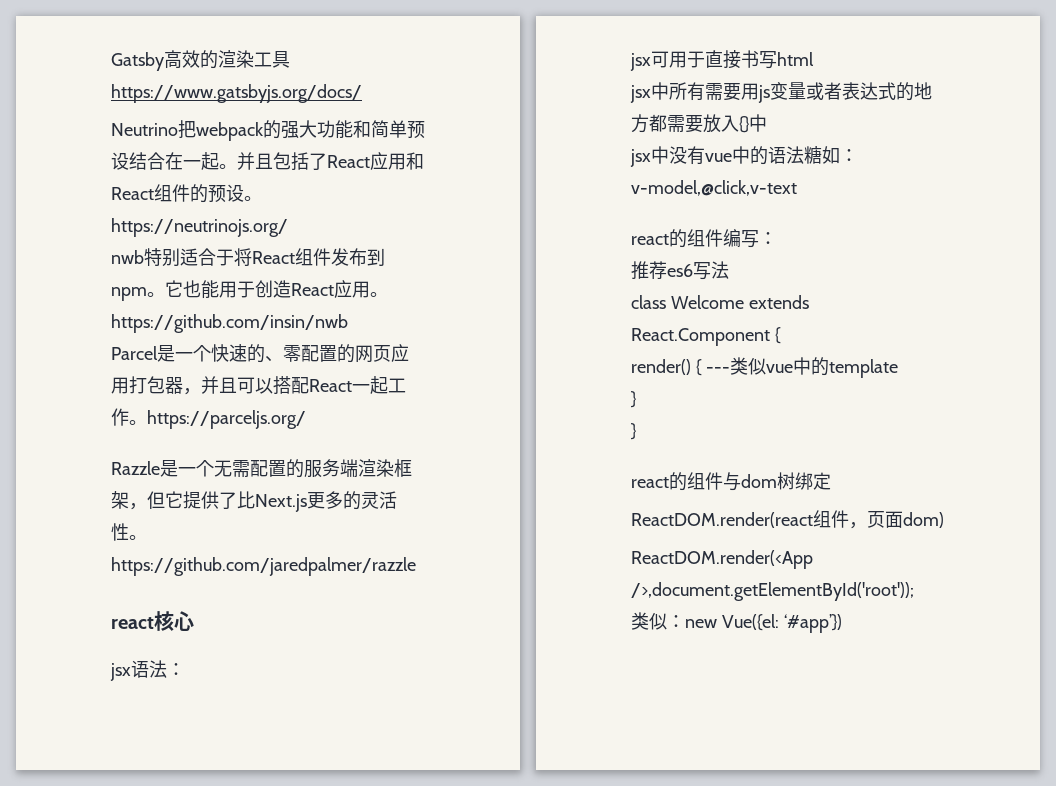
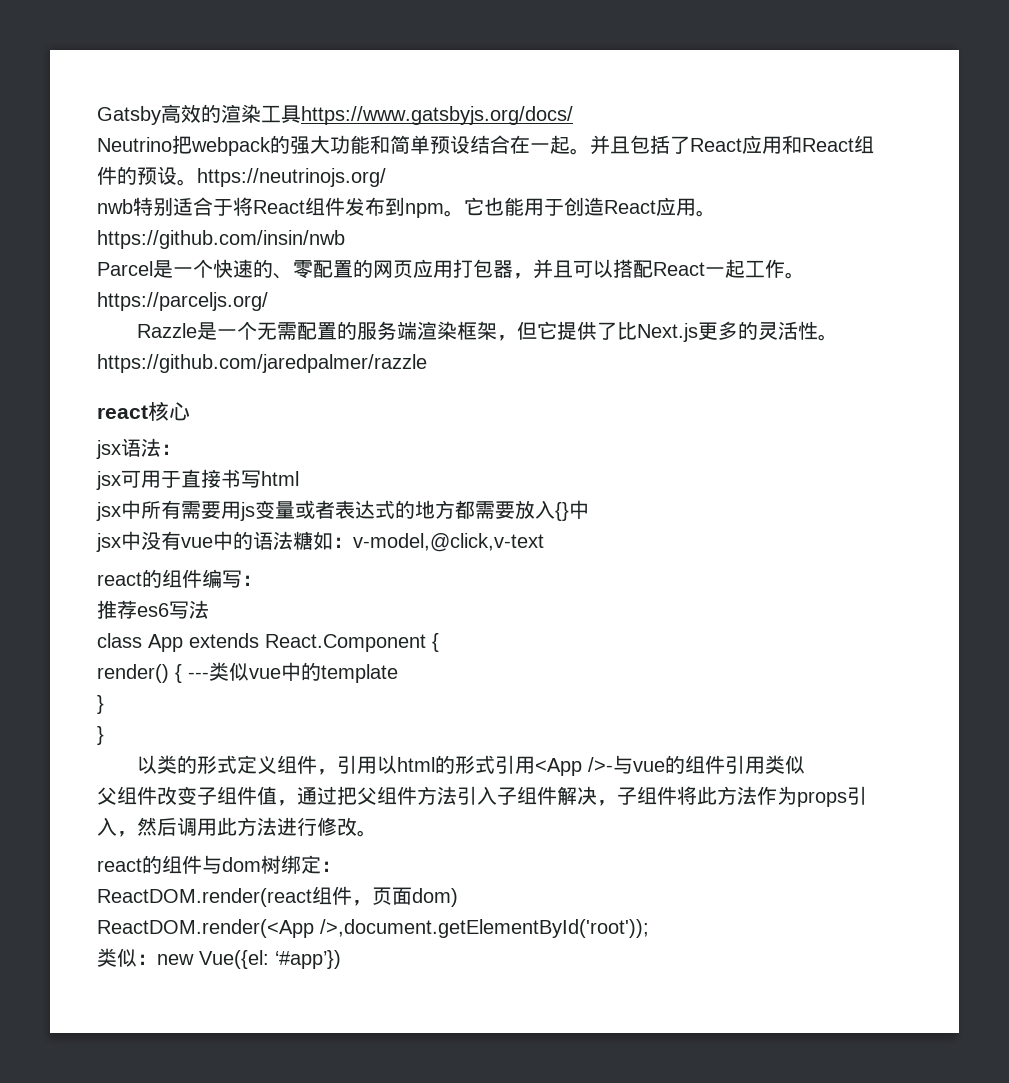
[670,295,744,309] Welcome -> [148,634,183,652] App
(637, 431) none -> [137,755,806,776] [97,786,867,807] [97,817,377,837] // 以类的形式定义组件，引用以html的形式引用<App />-与vue的组件引用类似 // 父组件改变子组件值，通过把父组件方法引入子组件解决，子组件将此方法作为props引入，然后调用此方法进行修改。
(831, 481) none -> [321,861,341,872] ：

